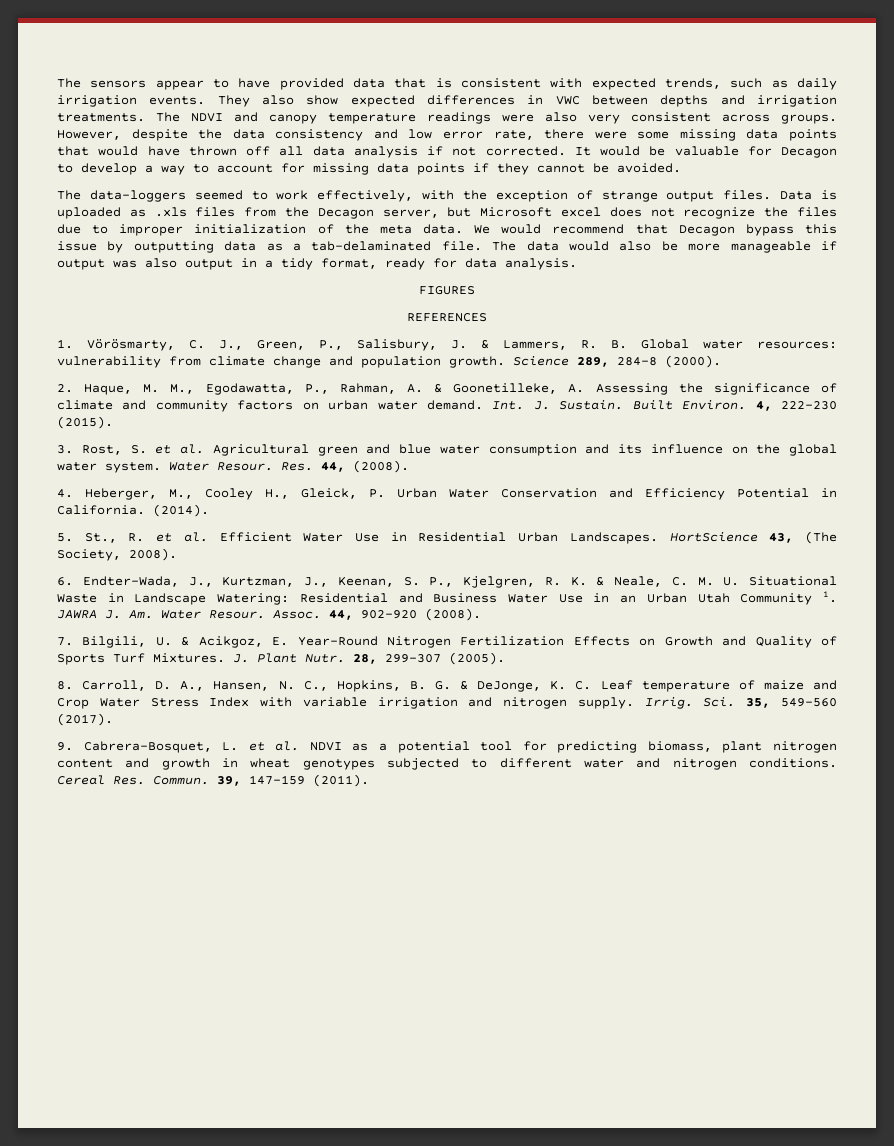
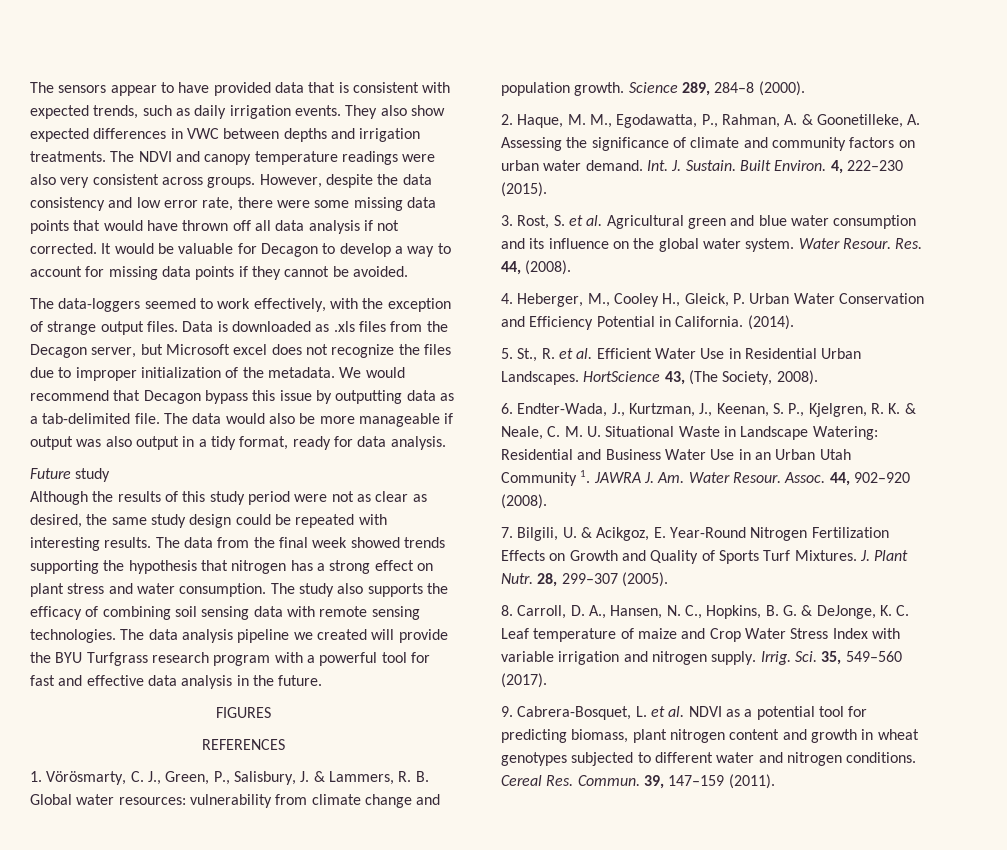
[57,207,121,219] uploaded -> [231,321,311,332] downloaded
[379,224,464,234] meta data. -> [267,367,335,378] metadata.
[311,241,432,251] tab-delaminated -> [42,413,131,424] tab-delimited
(577, 264) none -> [30,468,111,482] [30,491,427,505] [30,514,387,528] [30,537,445,551] [30,560,433,574] [30,583,448,597] [30,606,420,620] [30,629,448,643] [30,652,430,666] [30,675,323,689] // Future study // Although the results of this study period were not as clear as desired, the same study design could be repeated with interesting results. The data from the final week showed trends supporting the hypothesis that nitrogen has a strong effect on plant stress and water consumption. The study also supports the efficacy of combining soil sensing data with remote sensing technologies. The data analysis pipeline we created will provide the BYU Turfgrass research program with a powerful tool for fast and effective data analysis in the future.

